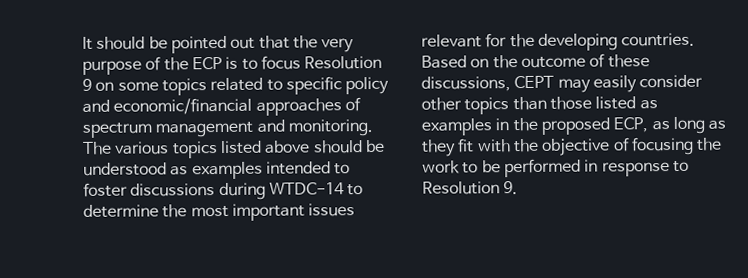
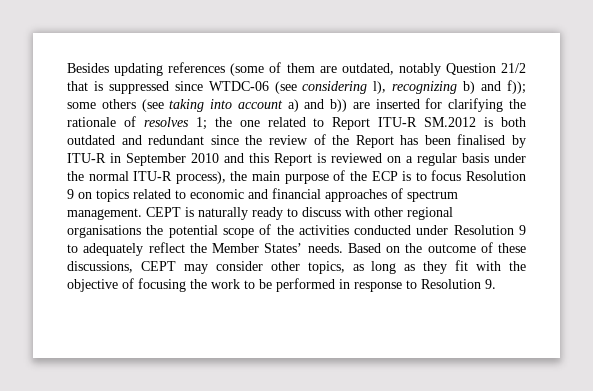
[82,35,355,54] It should be pointed out that the very -> [67,62,526,76] [67,80,527,94] [67,98,526,112] [67,116,526,130] [67,134,526,148] [67,153,526,166] [67,171,281,184] Besides updating references (some of them are outdated, notably Question 21/2 that is suppressed since WTDC-06 (see considering l), recognizing b) and f)); some others (see taking into account a) and b)) are inserted for clarifying the rationale of resolves 1; the one related to Report ITU-R SM.2012 is both outdated and redundant since the review of the Report has been finalised by ITU-R in September 2010 and this Report is reviewed on a regular basis under the normal ITU-R process), the main
[117,81,159,91] some -> (92, 195) none
[285,76,390,95] [82,97,361,116] [82,119,373,138] [83,139,385,159] [83,161,351,180] [83,182,364,201] [83,203,356,221] [421,32,696,51] specific policy and economic/financial approaches of spectrum management and monitoring. The various topics listed above should be understood as examples intended to foster discussions during WTDC-14 to determine the most important issues relevant for the developing countries. -> [190,188,458,202] [67,207,453,220] [67,224,527,238] [67,242,343,256] economic and financial approaches of spectrum management. CEPT is naturally ready to discuss with other regional organisations the potential scope of the activities conducted under Resolution 9 to adequately reflect the Member States’ needs.
[592,75,637,93] easily -> (208, 269) none
[464,96,658,115] [421,117,649,136] topics than those listed as examples in the proposed ECP, -> [307,261,345,274] topics,

